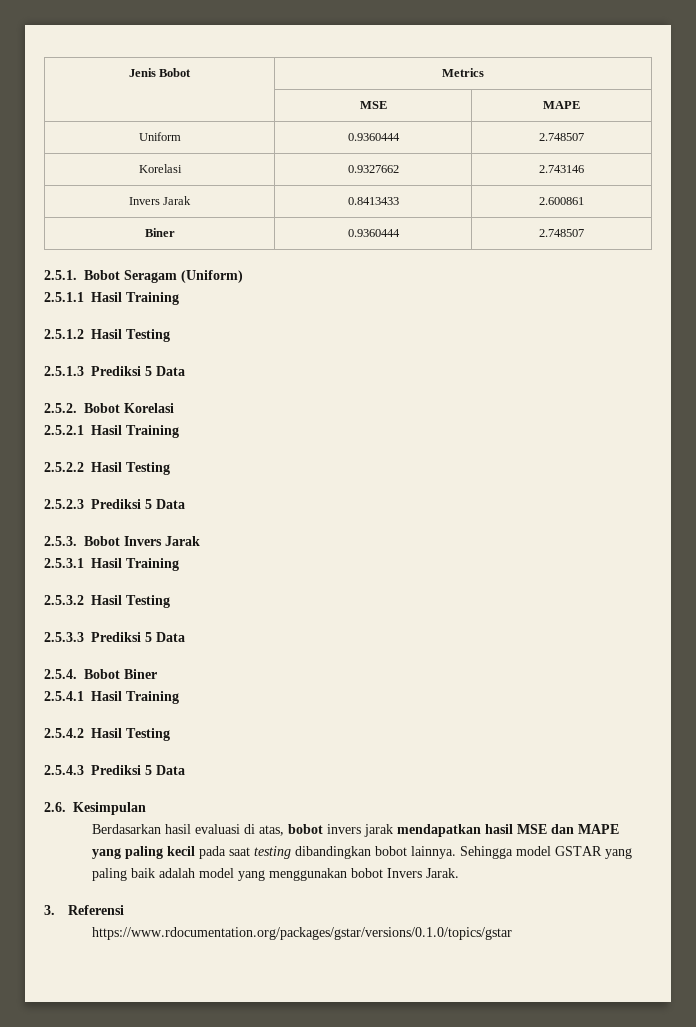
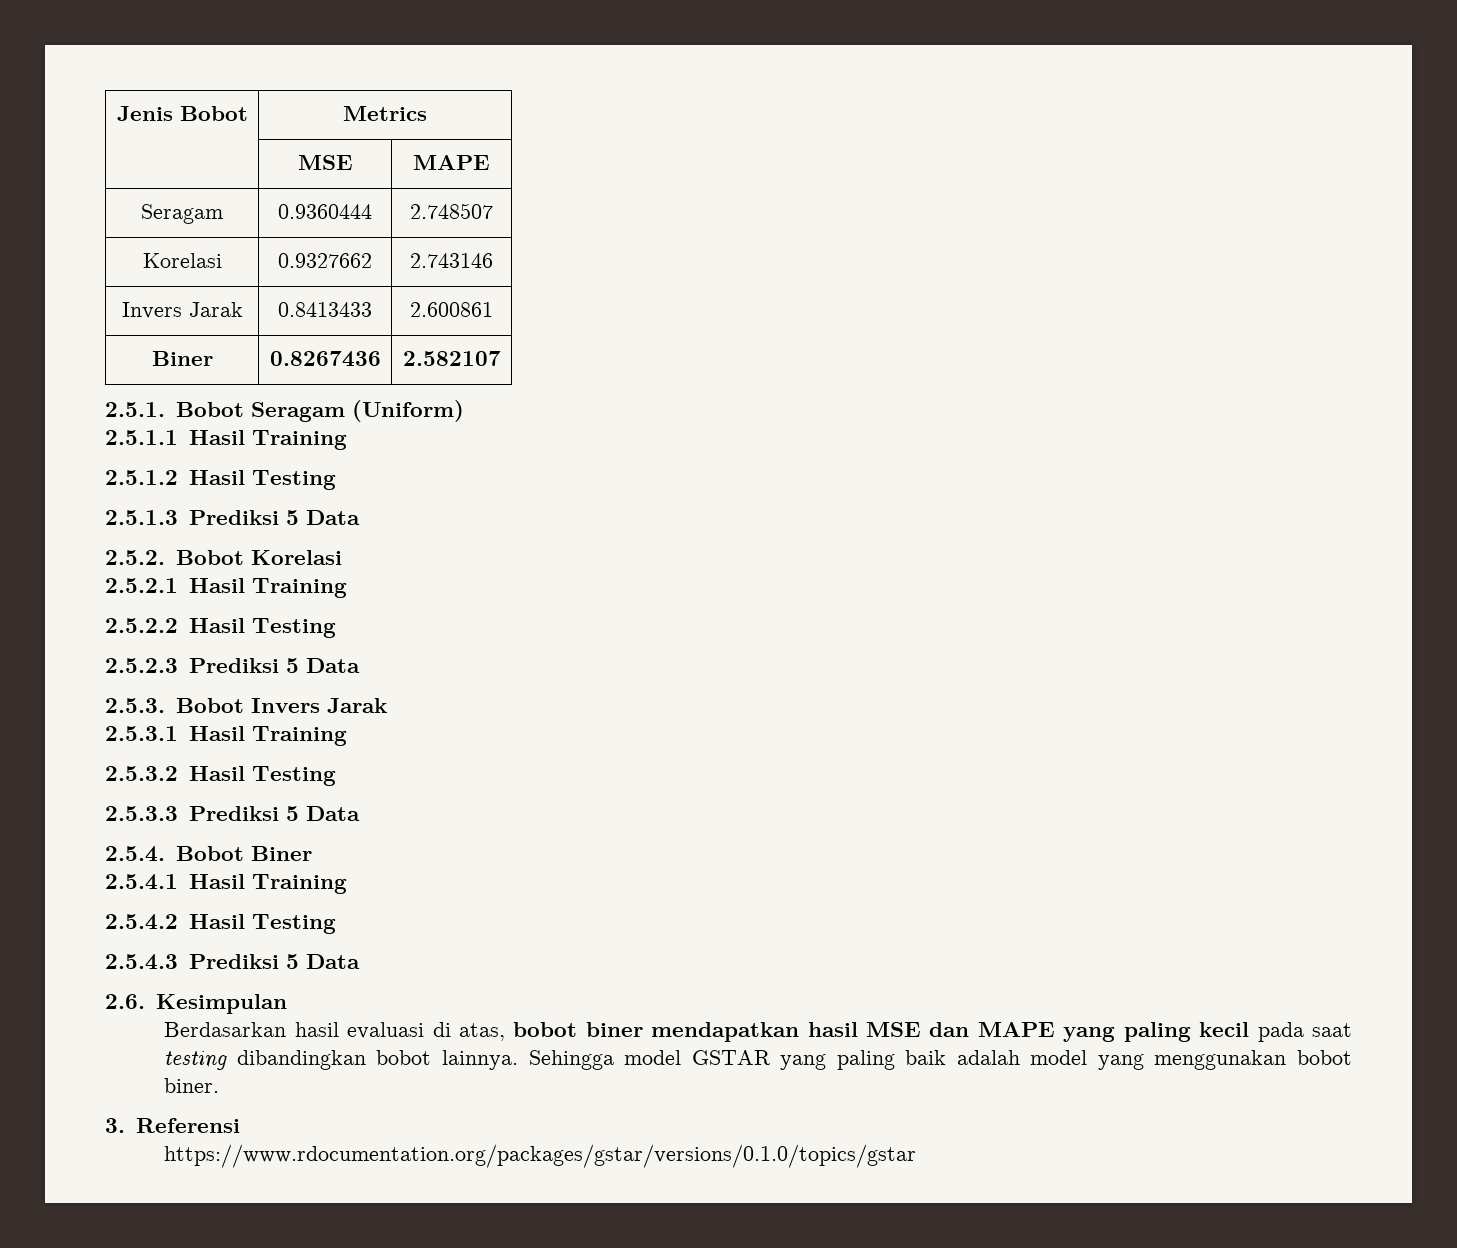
[138,132,181,141] Uniform -> [141,204,223,224] Seragam
[347,229,400,237] [539,229,584,237] 0.9360444 | 2.748507 -> [269,351,381,367] [402,351,501,366] 0.8267436 | 2.582107
[327,824,394,837] invers jarak -> [585,1022,643,1037] biner
[387,868,460,878] Invers Jarak. -> [164,1078,220,1093] biner.

